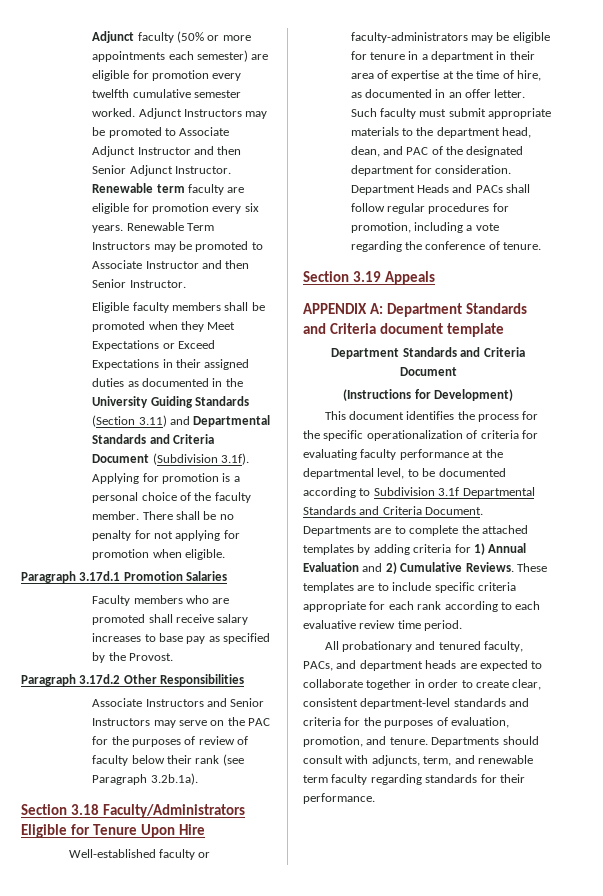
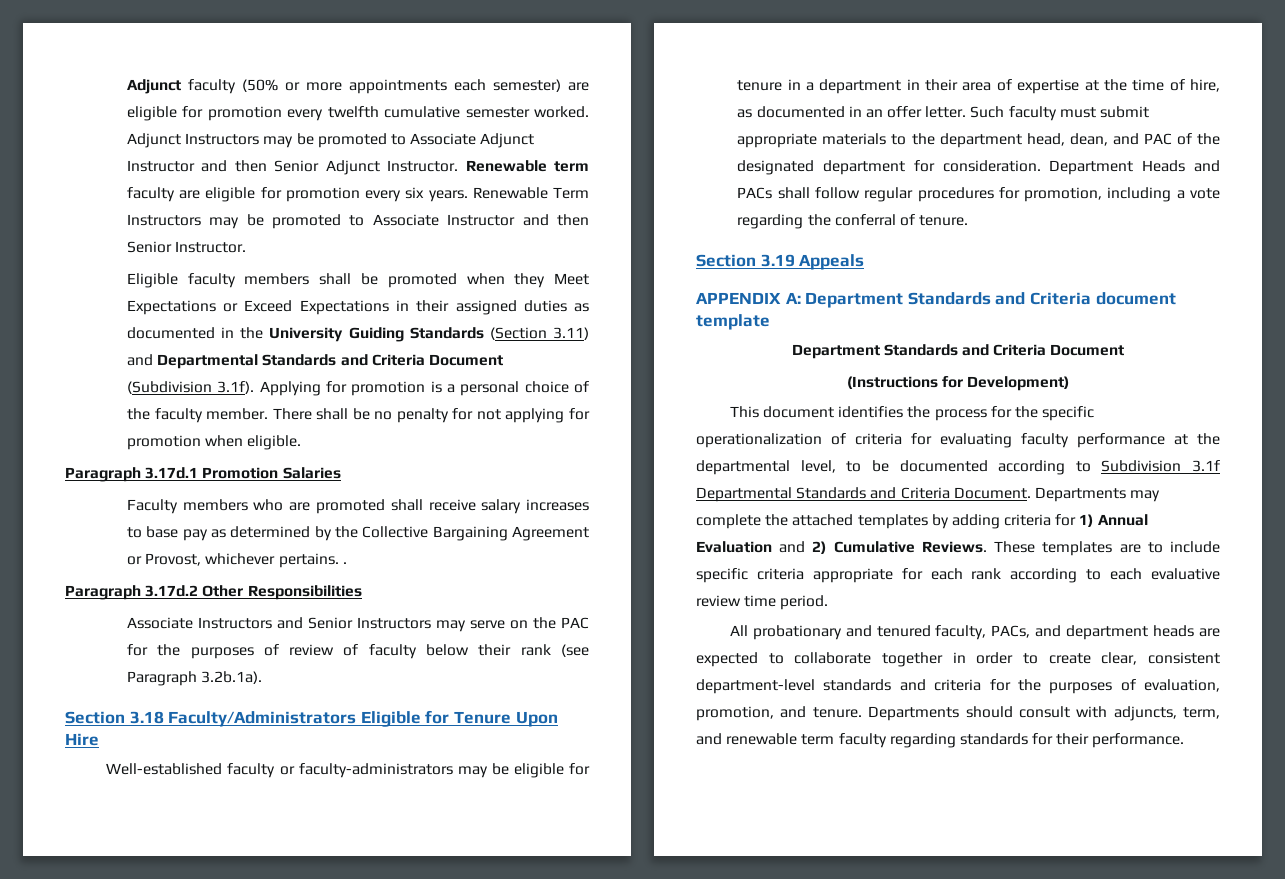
[223,633,271,644] specified -> [230,526,311,538] determined
[129,653,174,661] Provost. -> [362,526,589,541] [126,553,347,568] Collective Bargaining Agreement or Provost, whichever pertains. .
[425,241,486,250] conference -> [834,214,896,226] conferral
[374,526,406,534] are to -> [1130,490,1161,502] may

